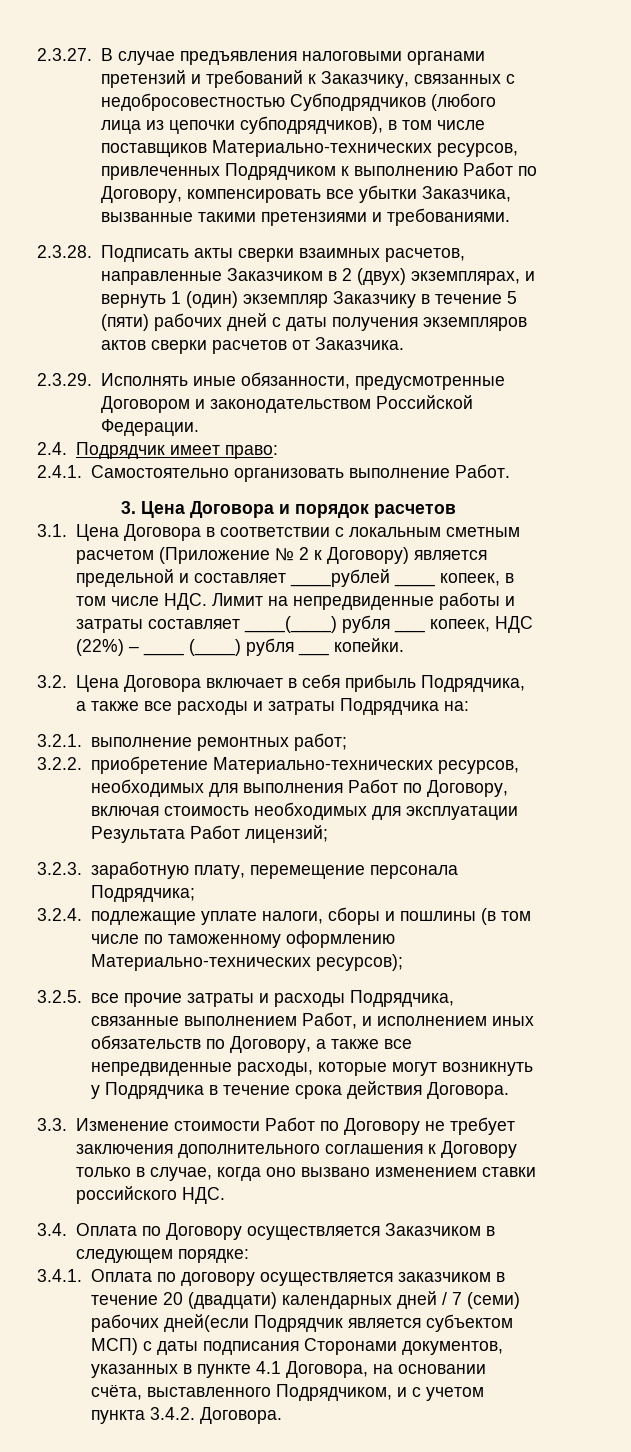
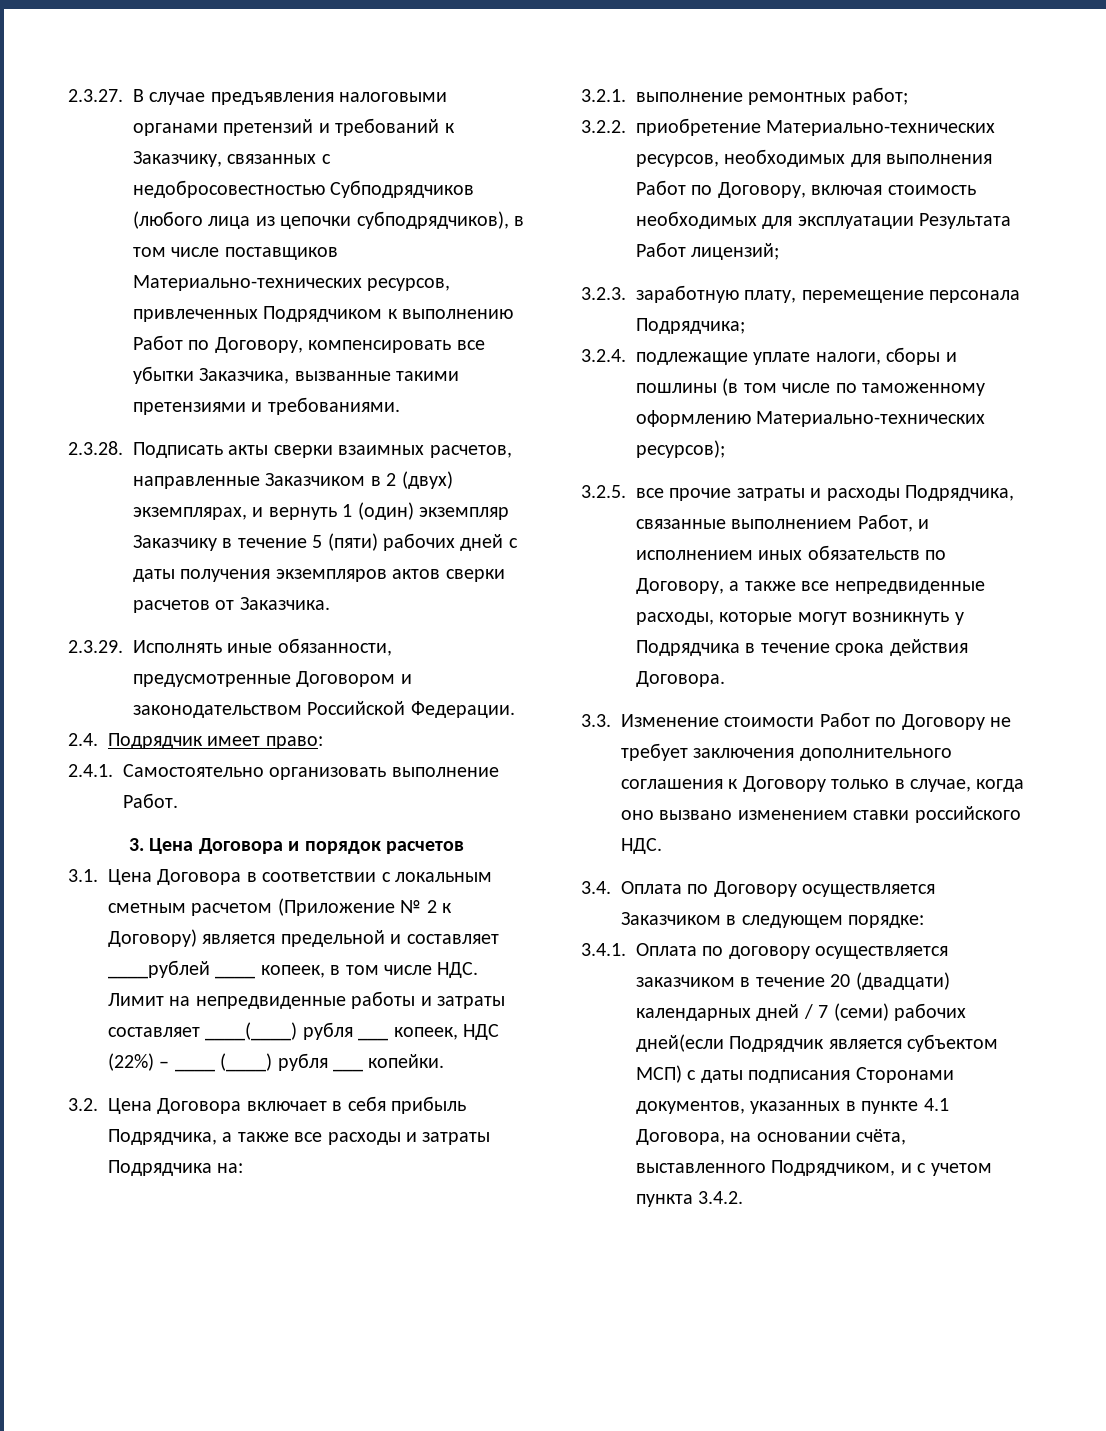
[199,1407,282,1424] Договора. -> (744, 1197) none

